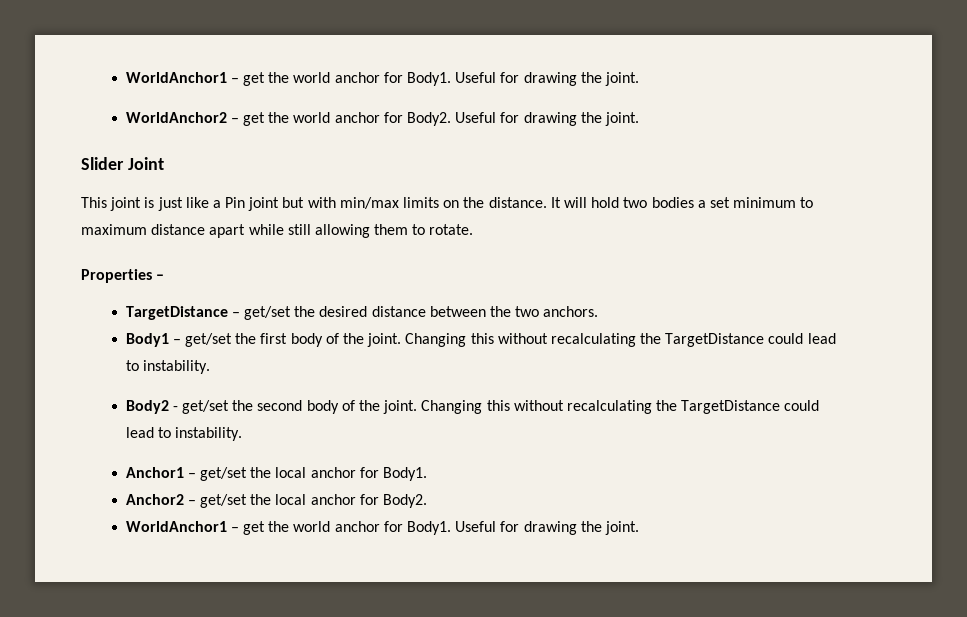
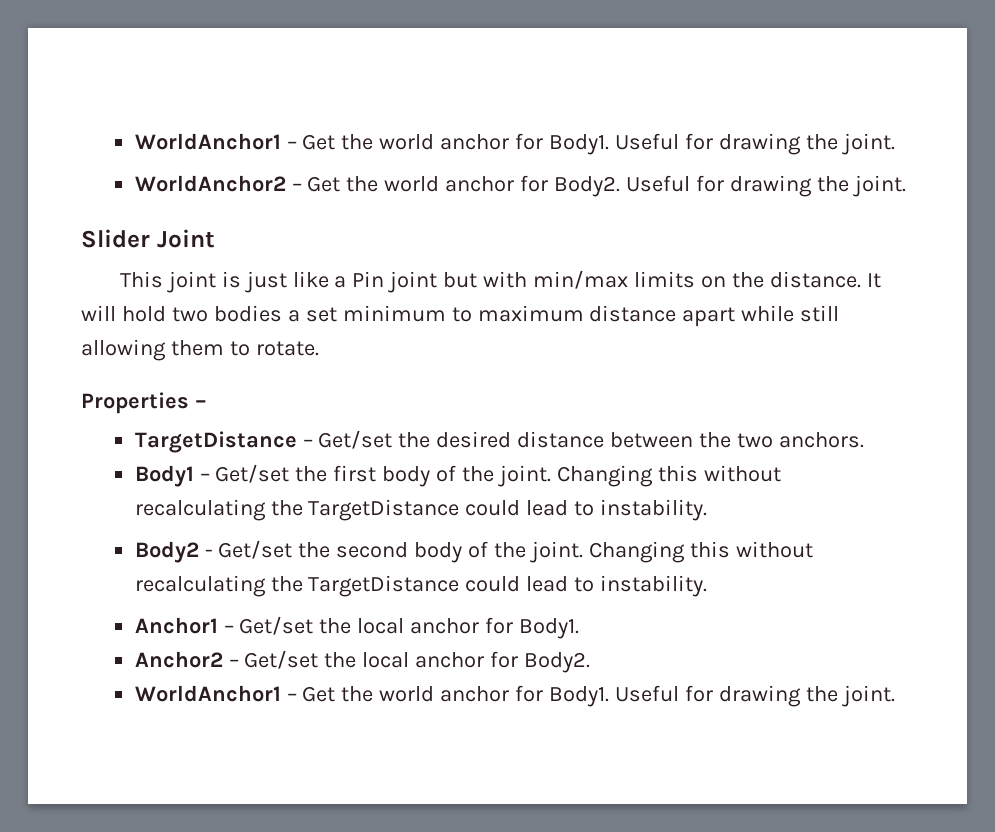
[125,72,266,86] WorldAnchor1 – get -> [134,133,336,150] WorldAnchor1 – Get
[243,112,266,126] get -> [307,176,341,192] Get
[244,306,292,320] get/set -> [318,430,393,449] Get/set
[185,333,233,347] get/set -> [215,464,290,483] Get/set
[182,400,230,414] get/set -> [218,540,293,559] Get/set
[200,467,248,481] get/set -> [239,616,314,635] Get/set
[200,494,248,508] get/set -> [244,650,319,669] Get/set
[243,521,266,535] get -> [302,686,336,702] Get

